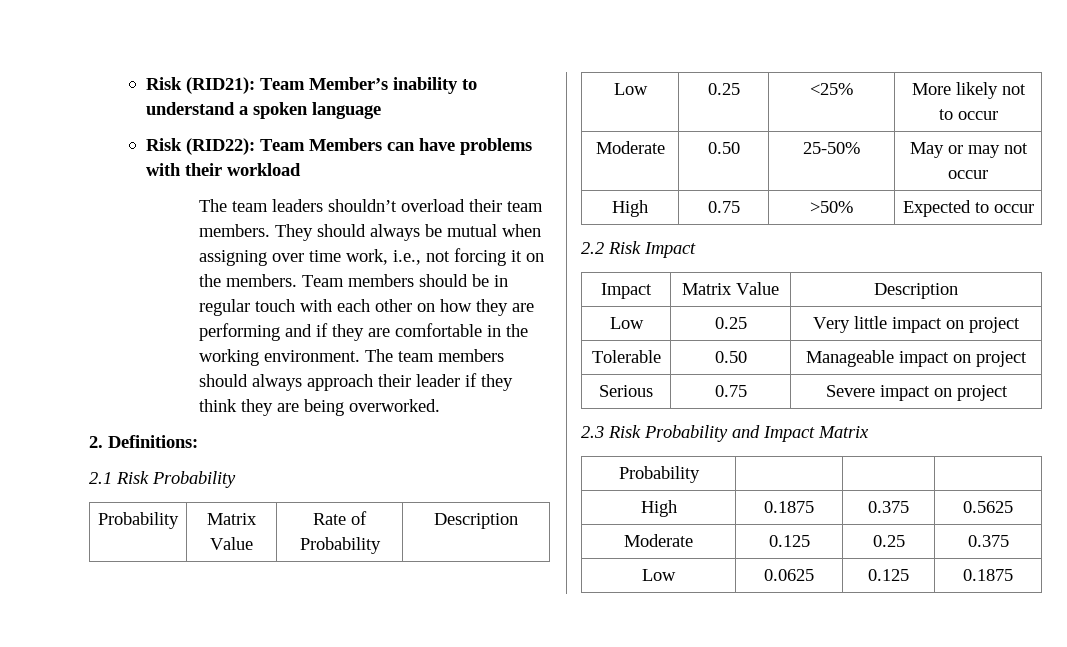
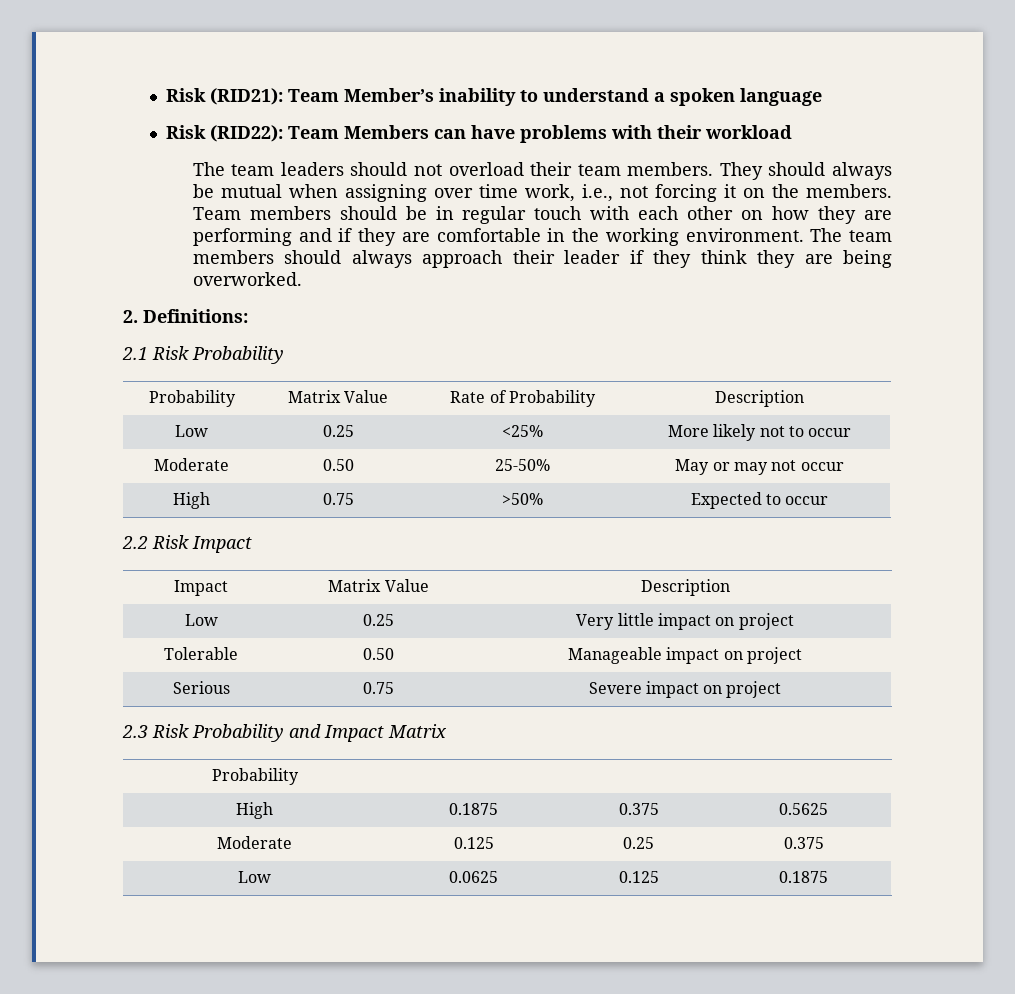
[327,199,397,212] shouldn’t -> [350,162,443,176] should not

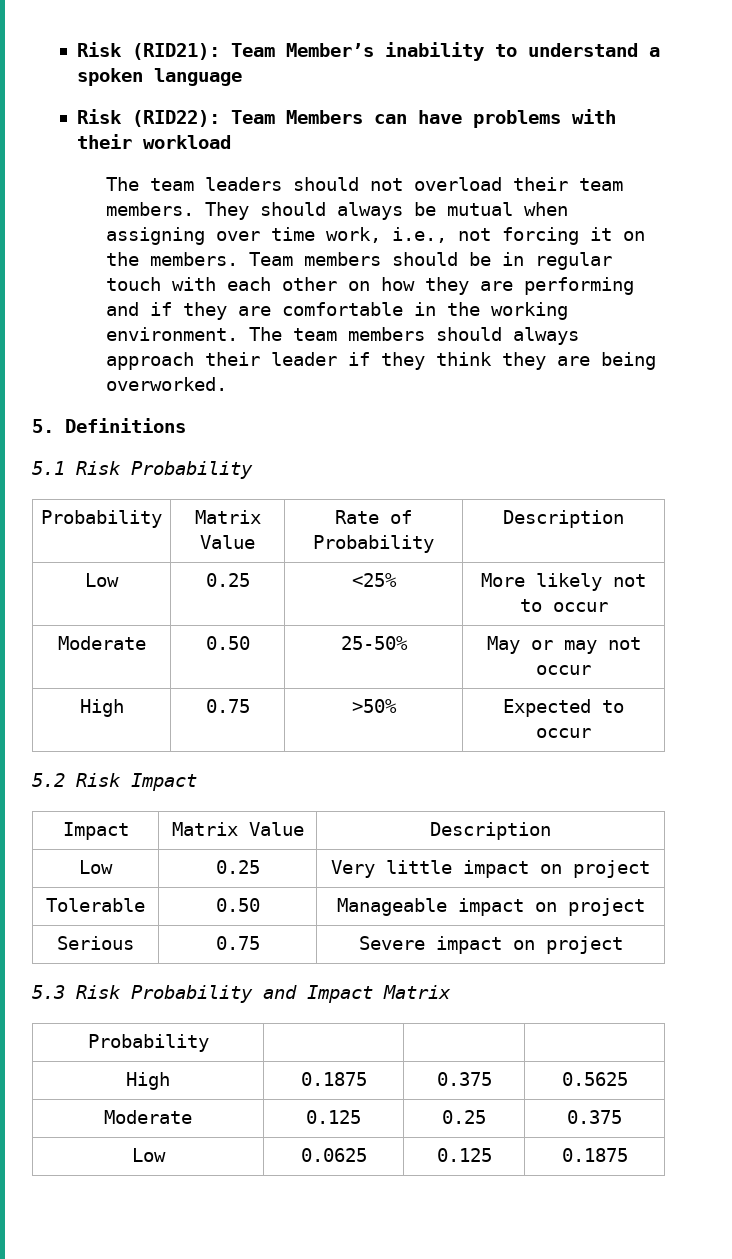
[123,309,248,323] [122,347,148,360] 2. Definitions: // 2.1 -> [32,418,186,433] [32,461,65,475] 5. Definitions // 5.1
[122,536,148,549] 2.2 -> [32,773,65,787] 5.2
[122,725,148,738] 2.3 -> [32,985,65,999] 5.3

